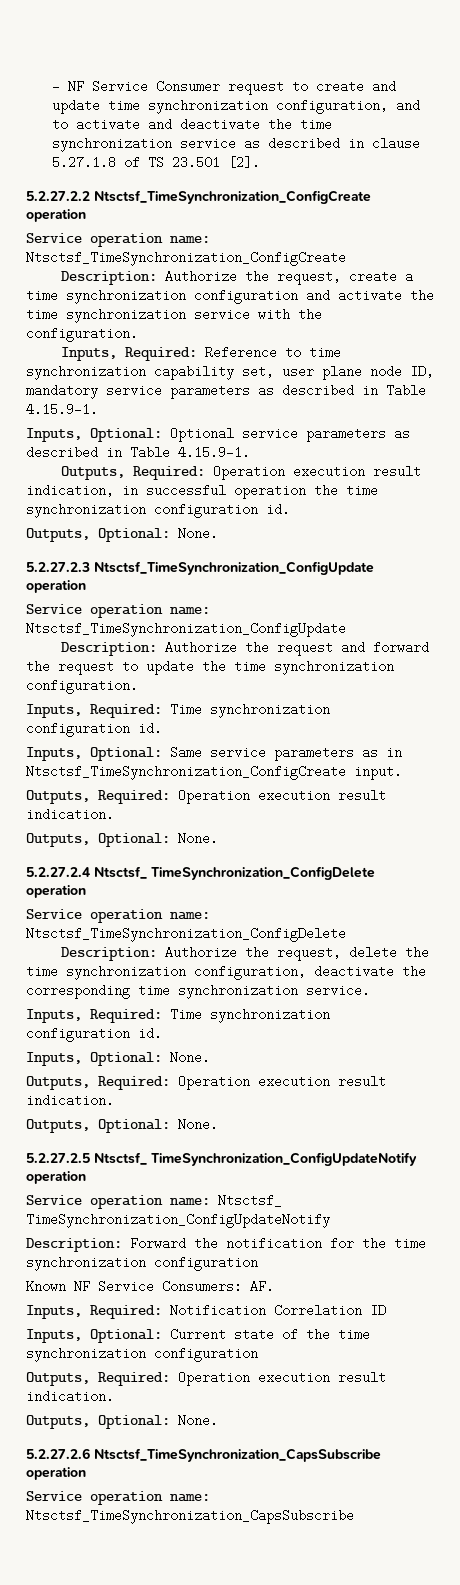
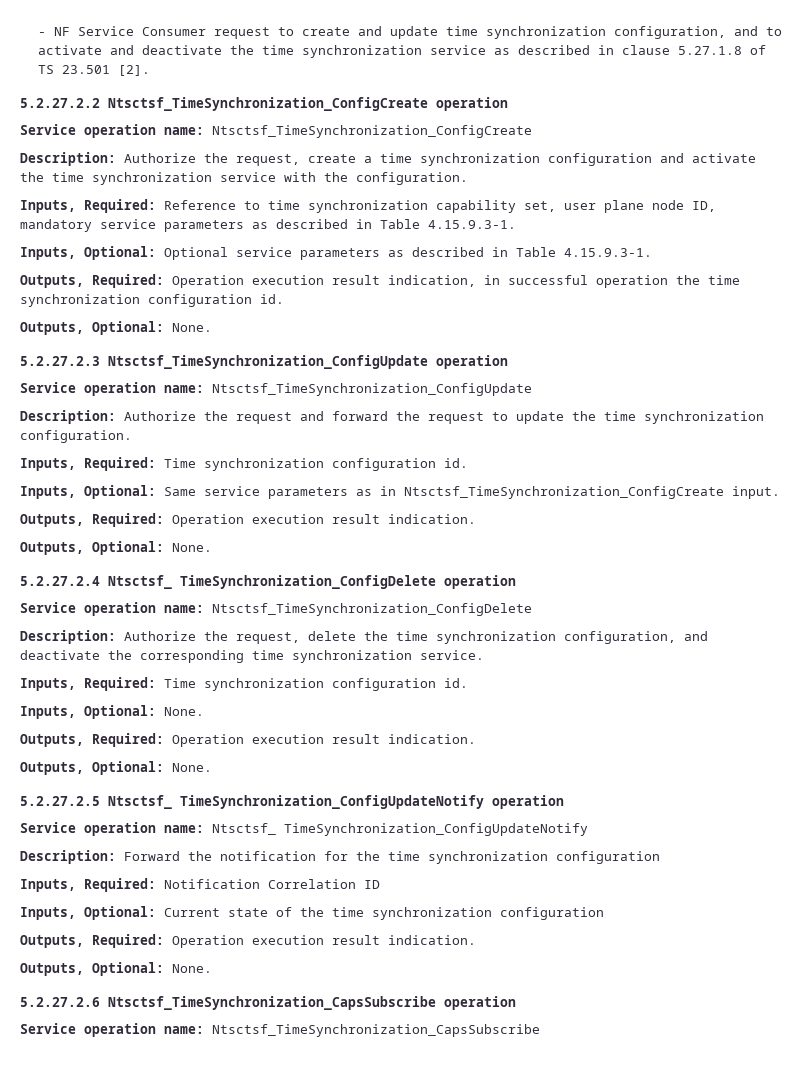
[26,403,98,416] 4.15.9-1. -> [428,220,516,229] 4.15.9.3-1.
[178,446,250,459] 4.15.9-1. -> [564,248,652,257] 4.15.9.3-1.
(306, 972) none -> [684,631,708,641] and
[26,1280,274,1293] // Known NF Service Consumers: AF. -> (660, 857) none

